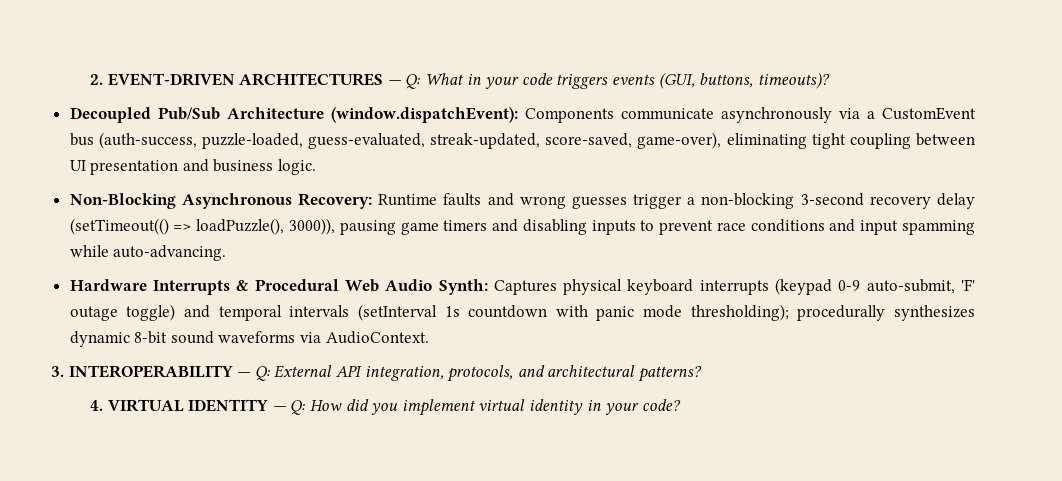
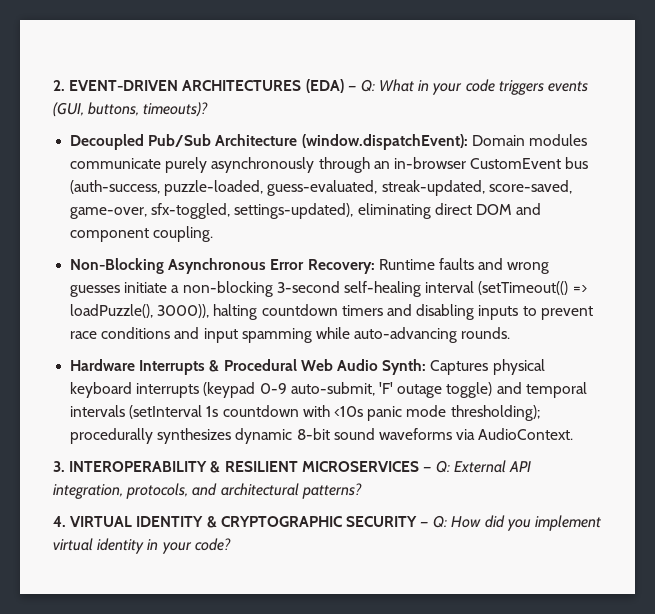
(384, 79) none -> [305,79,344,93] (EDA)
[524,107,875,123] Components communicate asynchronously via a -> [471,134,587,146] [70,157,466,173] Domain modules communicate purely asynchronously through an in-browser
[637,132,975,149] [69,159,317,175] game-over), eliminating tight coupling between UI presentation and business logic. -> [70,203,542,219] [70,226,214,242] game-over, sfx-toggled, settings-updated), eliminating direct DOM and component coupling.
(292, 201) none -> [270,259,305,270] Error
[633,194,683,209] trigger -> [124,282,168,293] initiate
[869,193,976,209] recovery delay -> [343,281,475,297] self-healing interval
[339,220,439,235] pausing game -> [213,304,338,320] halting countdown
[113,245,227,261] auto-advancing. -> [354,327,511,343] auto-advancing rounds.
(588, 311) none -> [333,406,363,417] <10s
(233, 371) none -> [210,461,419,473] & RESILIENT MICROSERVICES
(269, 405) none -> [206,516,417,528] & CRYPTOGRAPHIC SECURITY

